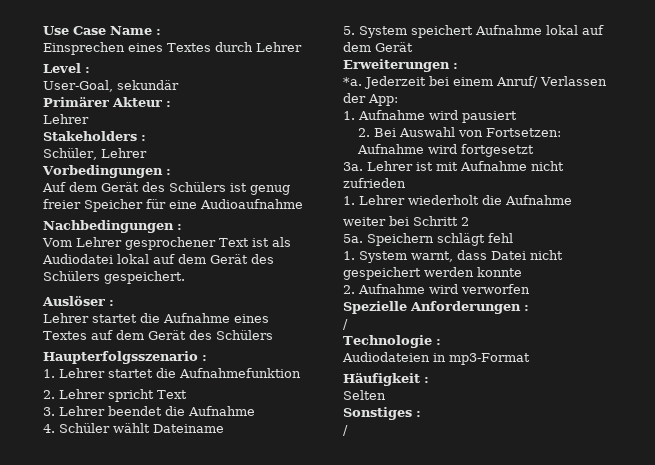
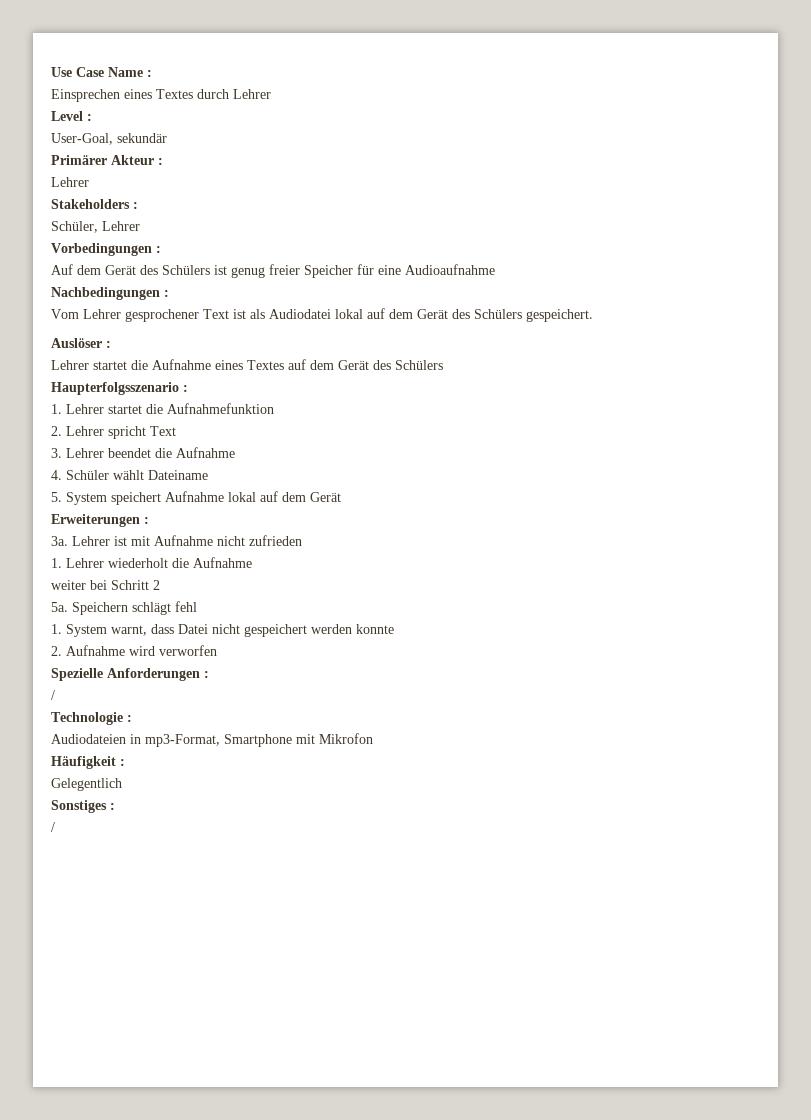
[343,76,607,89] [343,93,398,106] [343,110,517,123] [357,127,561,137] [356,144,534,157] // *a. Jederzeit bei einem Anruf/ Verlassen der App: // 1. Aufnahme wird pausiert // 2. Bei Auswahl von Fortsetzen: Aufnahme wird fortgesetzt -> (149, 520) none
[449,353,530,365] mp3-Format -> [145,733,373,747] mp3-Format, Smartphone mit Mikrofon
[343,390,386,400] Selten -> [51,778,122,791] Gelegentlich

